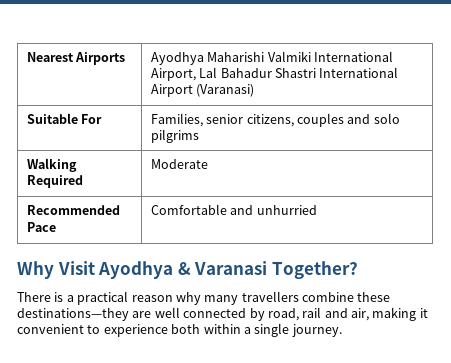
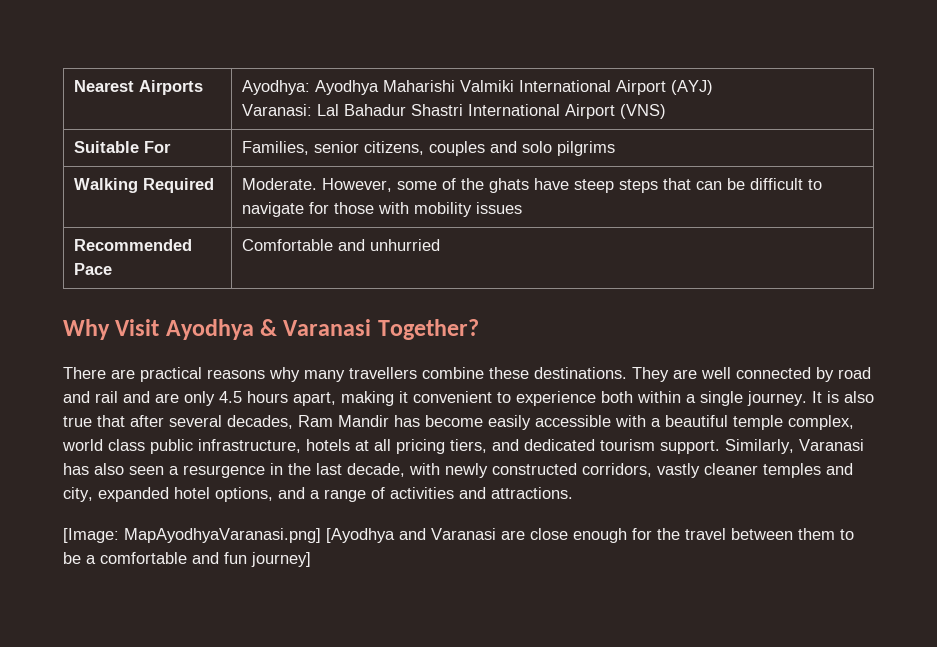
(126, 58) none -> [241,80,310,95] Ayodhya:
[150,68,196,81] Airport, -> [615,80,713,95] [241,104,312,116] Airport (AYJ) // Varanasi:
[196,84,255,97] (Varanasi) -> [619,104,666,119] (VNS)
[150,159,208,169] Moderate -> [241,178,822,193] [241,202,522,217] Moderate. However, some of the ghats have steep steps that can be difficult to navigate for those with mobility issues
[54,291,173,305] is a practical reason -> [111,367,265,382] are practical reasons
[17,308,129,321] destinations—they -> [534,367,669,382] destinations. They
[267,307,369,321] road, rail and air, -> [838,367,871,379] [63,391,336,406] road and rail and are only 4.5 hours apart,
(342, 330) none -> [812,391,874,403] [63,415,854,430] [62,439,864,454] [63,463,853,478] [63,487,573,502] [63,528,854,543] [63,552,311,567] It is also true that after several decades, Ram Mandir has become easily accessible with a beautiful temple complex, world class public infrastructure, hotels at all pricing tiers, and dedicated tourism support. Similarly, Varanasi has also seen a resurgence in the last decade, with newly constructed corridors, vastly cleaner temples and city, expanded hotel options, and a range of activities and attractions. // [Image: MapAyodhyaVaranasi.png] [Ayodhya and Varanasi are close enough for the travel between them to be a comfortable and fun journey]

